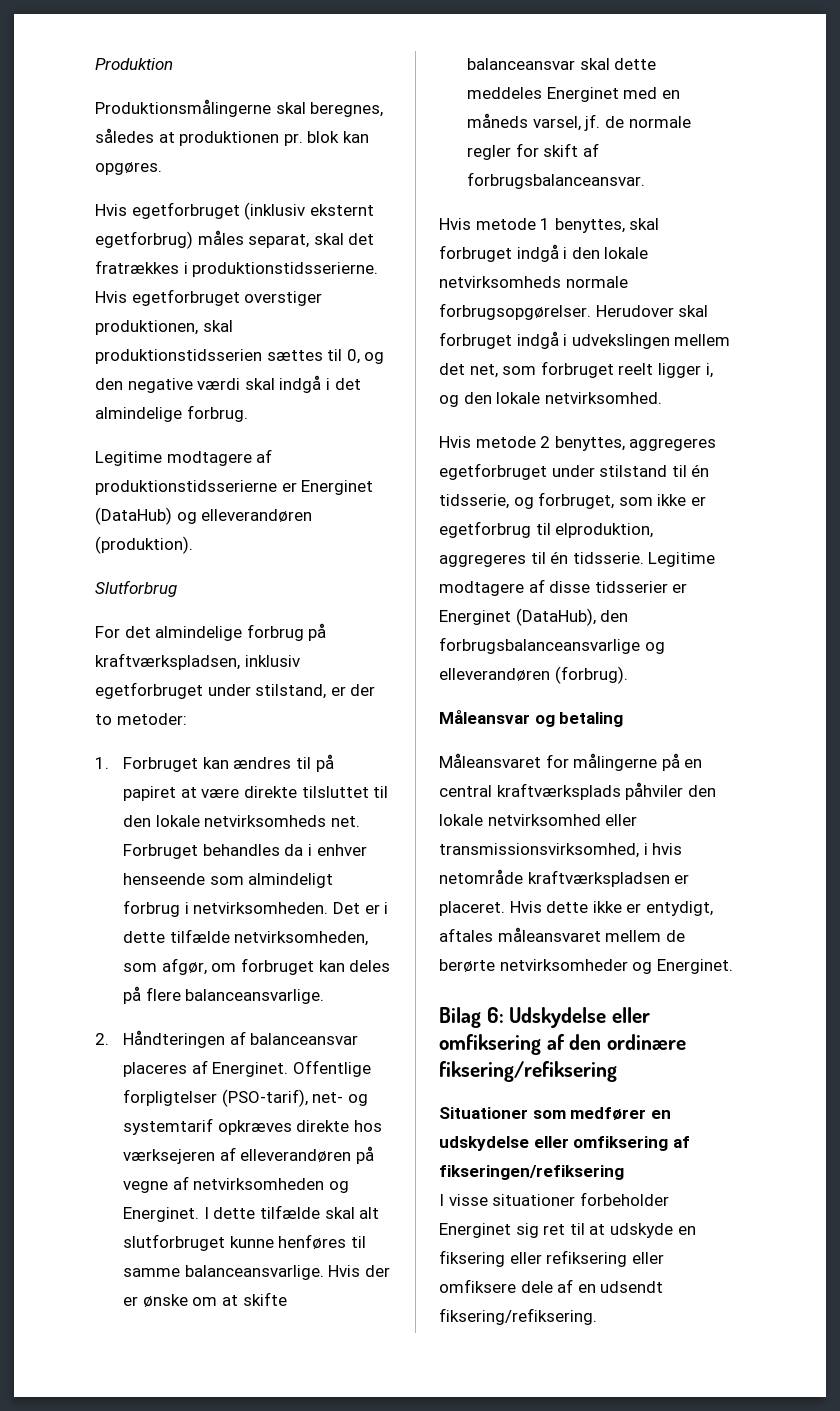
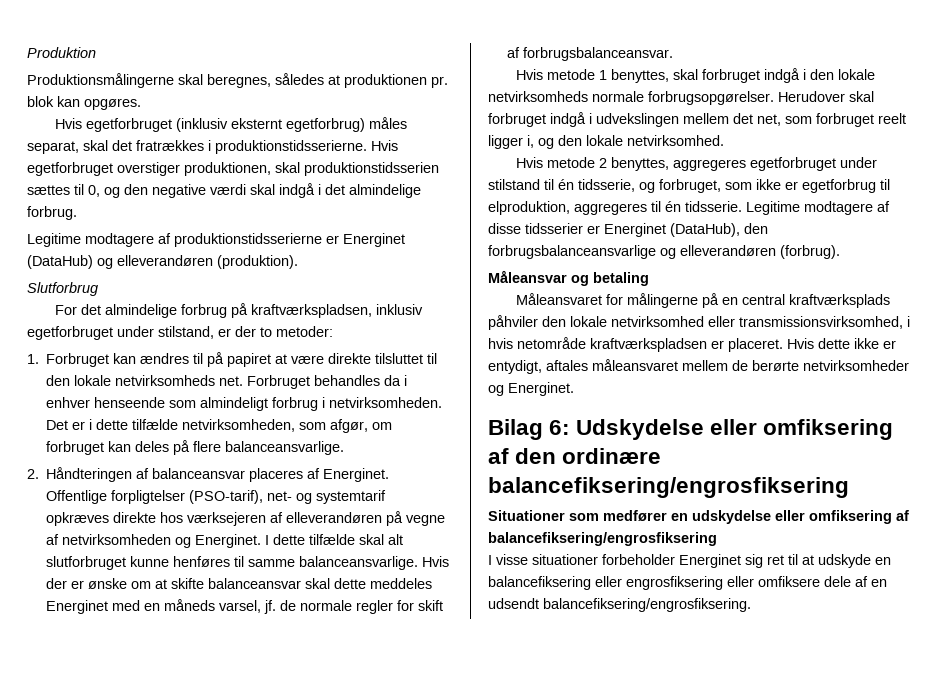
[439,1061,617,1082] fiksering/refiksering -> [488,477,849,498] balancefiksering/engrosfiksering
[439,1165,624,1180] fikseringen/refiksering -> [488,532,717,546] balancefiksering/engrosfiksering
[439,1250,628,1267] fiksering eller refiksering -> [488,576,723,590] balancefiksering eller engrosfiksering
[439,1308,597,1325] fiksering/refiksering. -> [543,598,751,612] balancefiksering/engrosfiksering.

